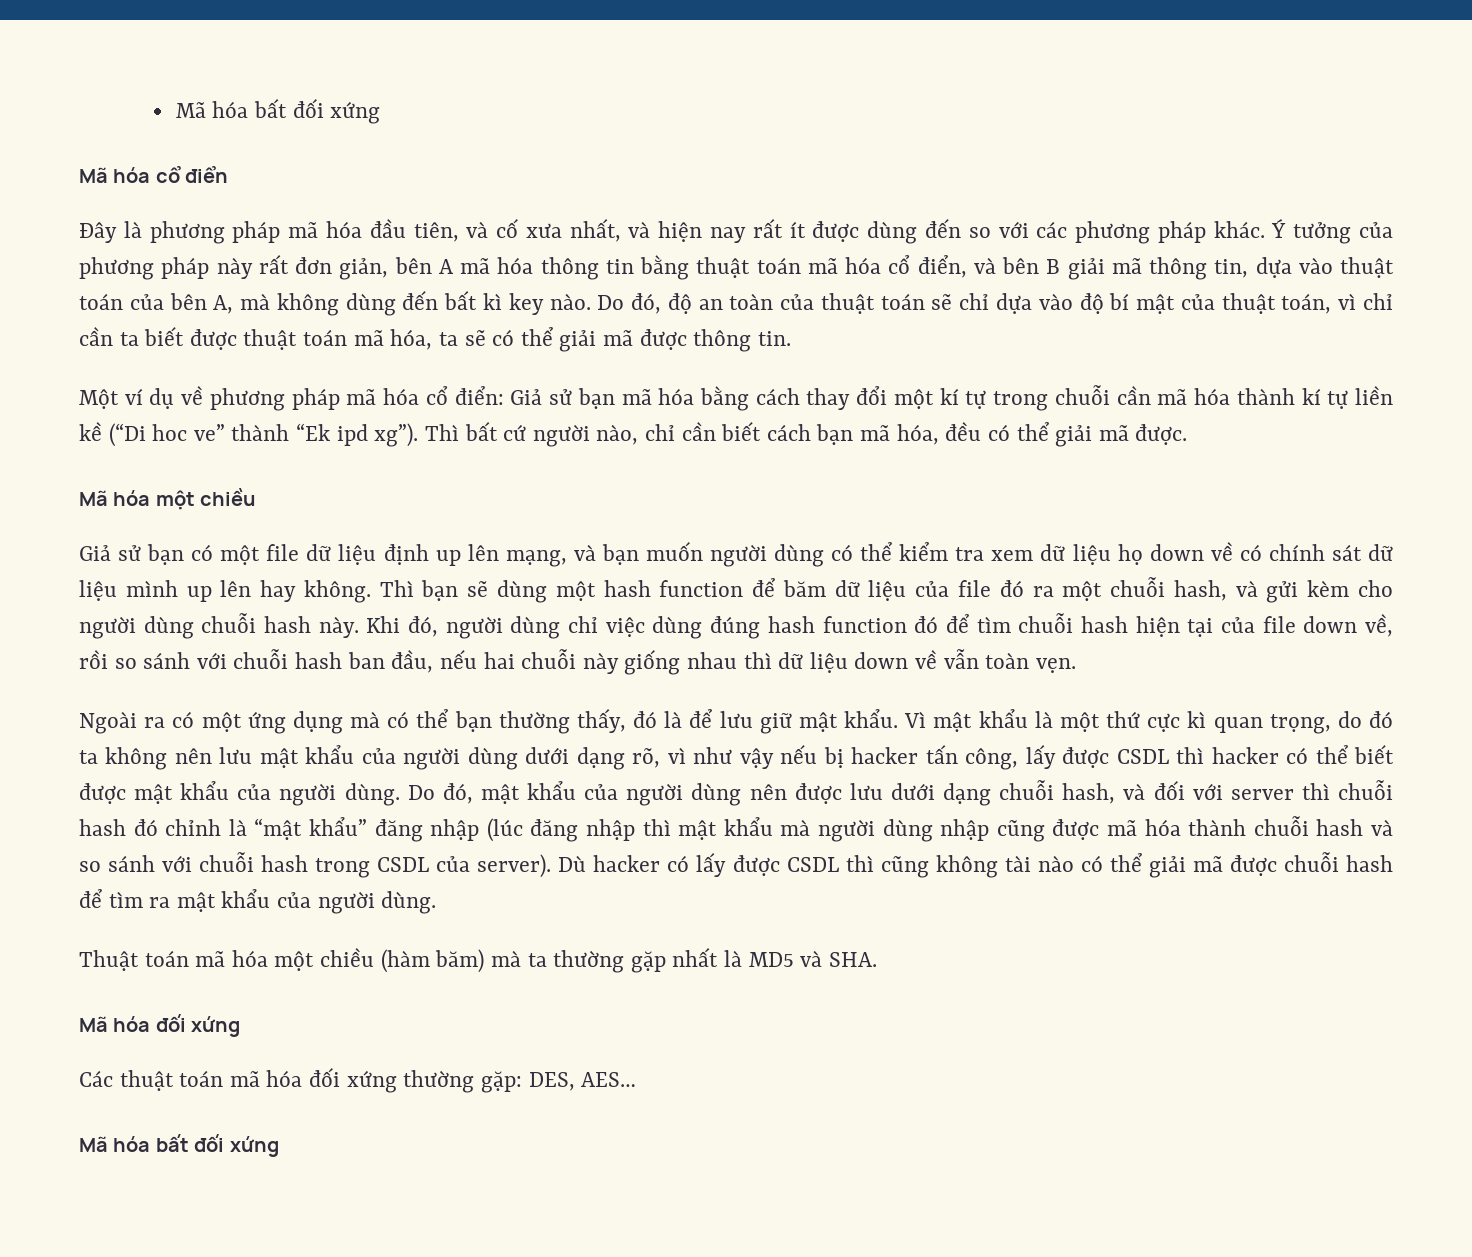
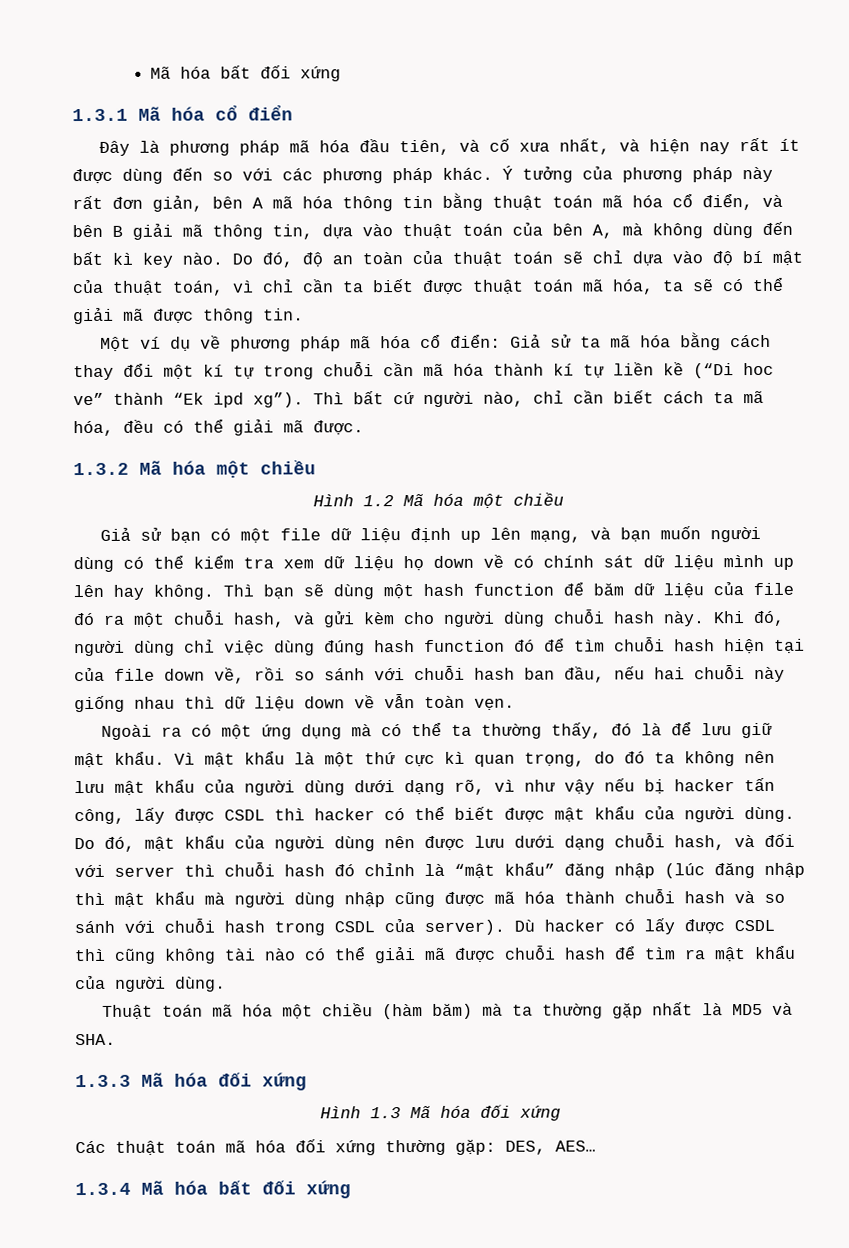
(381, 112) none -> [72,108,128,122] 1.3.1
[577,388,615,409] bạn -> [580,336,602,348] ta
[816,424,854,445] bạn -> [713,392,734,404] ta
(1188, 434) none -> [73,460,316,478] [313,494,394,507] 1.3.2 Mã hóa một chiều // Hình 1.2
[454,711,492,732] bạn -> [451,724,473,736] ta
(877, 959) none -> [75,1072,307,1091] [320,1106,401,1119] 1.3.3 Mã hóa đối xứng // Hình 1.3
(637, 1079) none -> [75,1182,131,1196] 1.3.4

